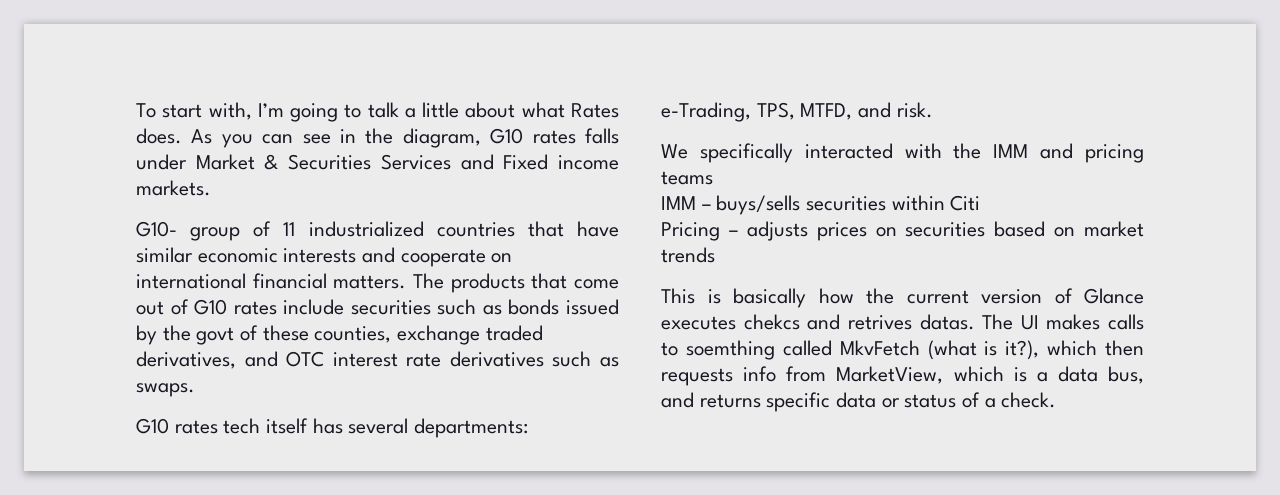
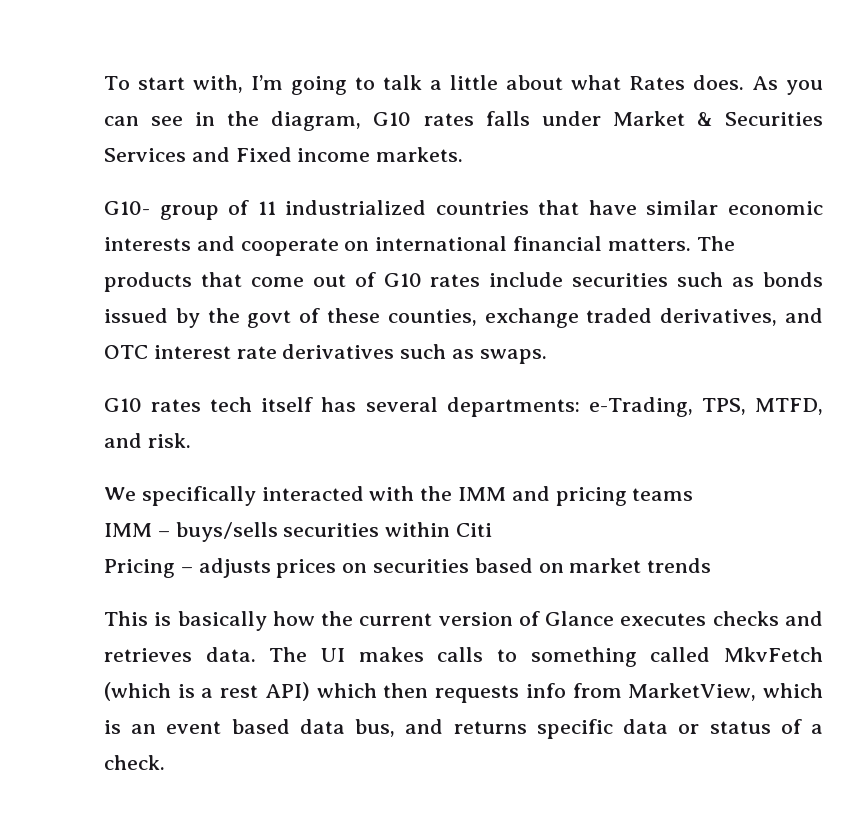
[743,314,975,330] chekcs and retrives datas. -> [712,611,823,626] [104,647,256,662] checks and retrieves data.
[685,340,775,360] soemthing -> [530,647,637,667] something
[927,340,1040,360] (what is it?), -> [104,682,310,701] (which is a rest API)
[1036,372,1048,382] a -> [131,719,290,734] an event based

